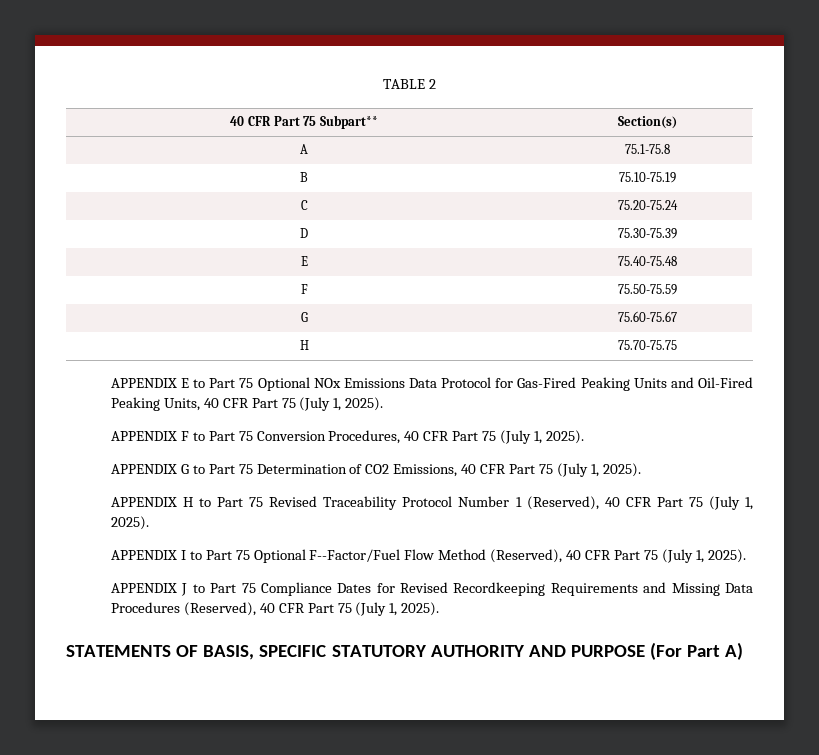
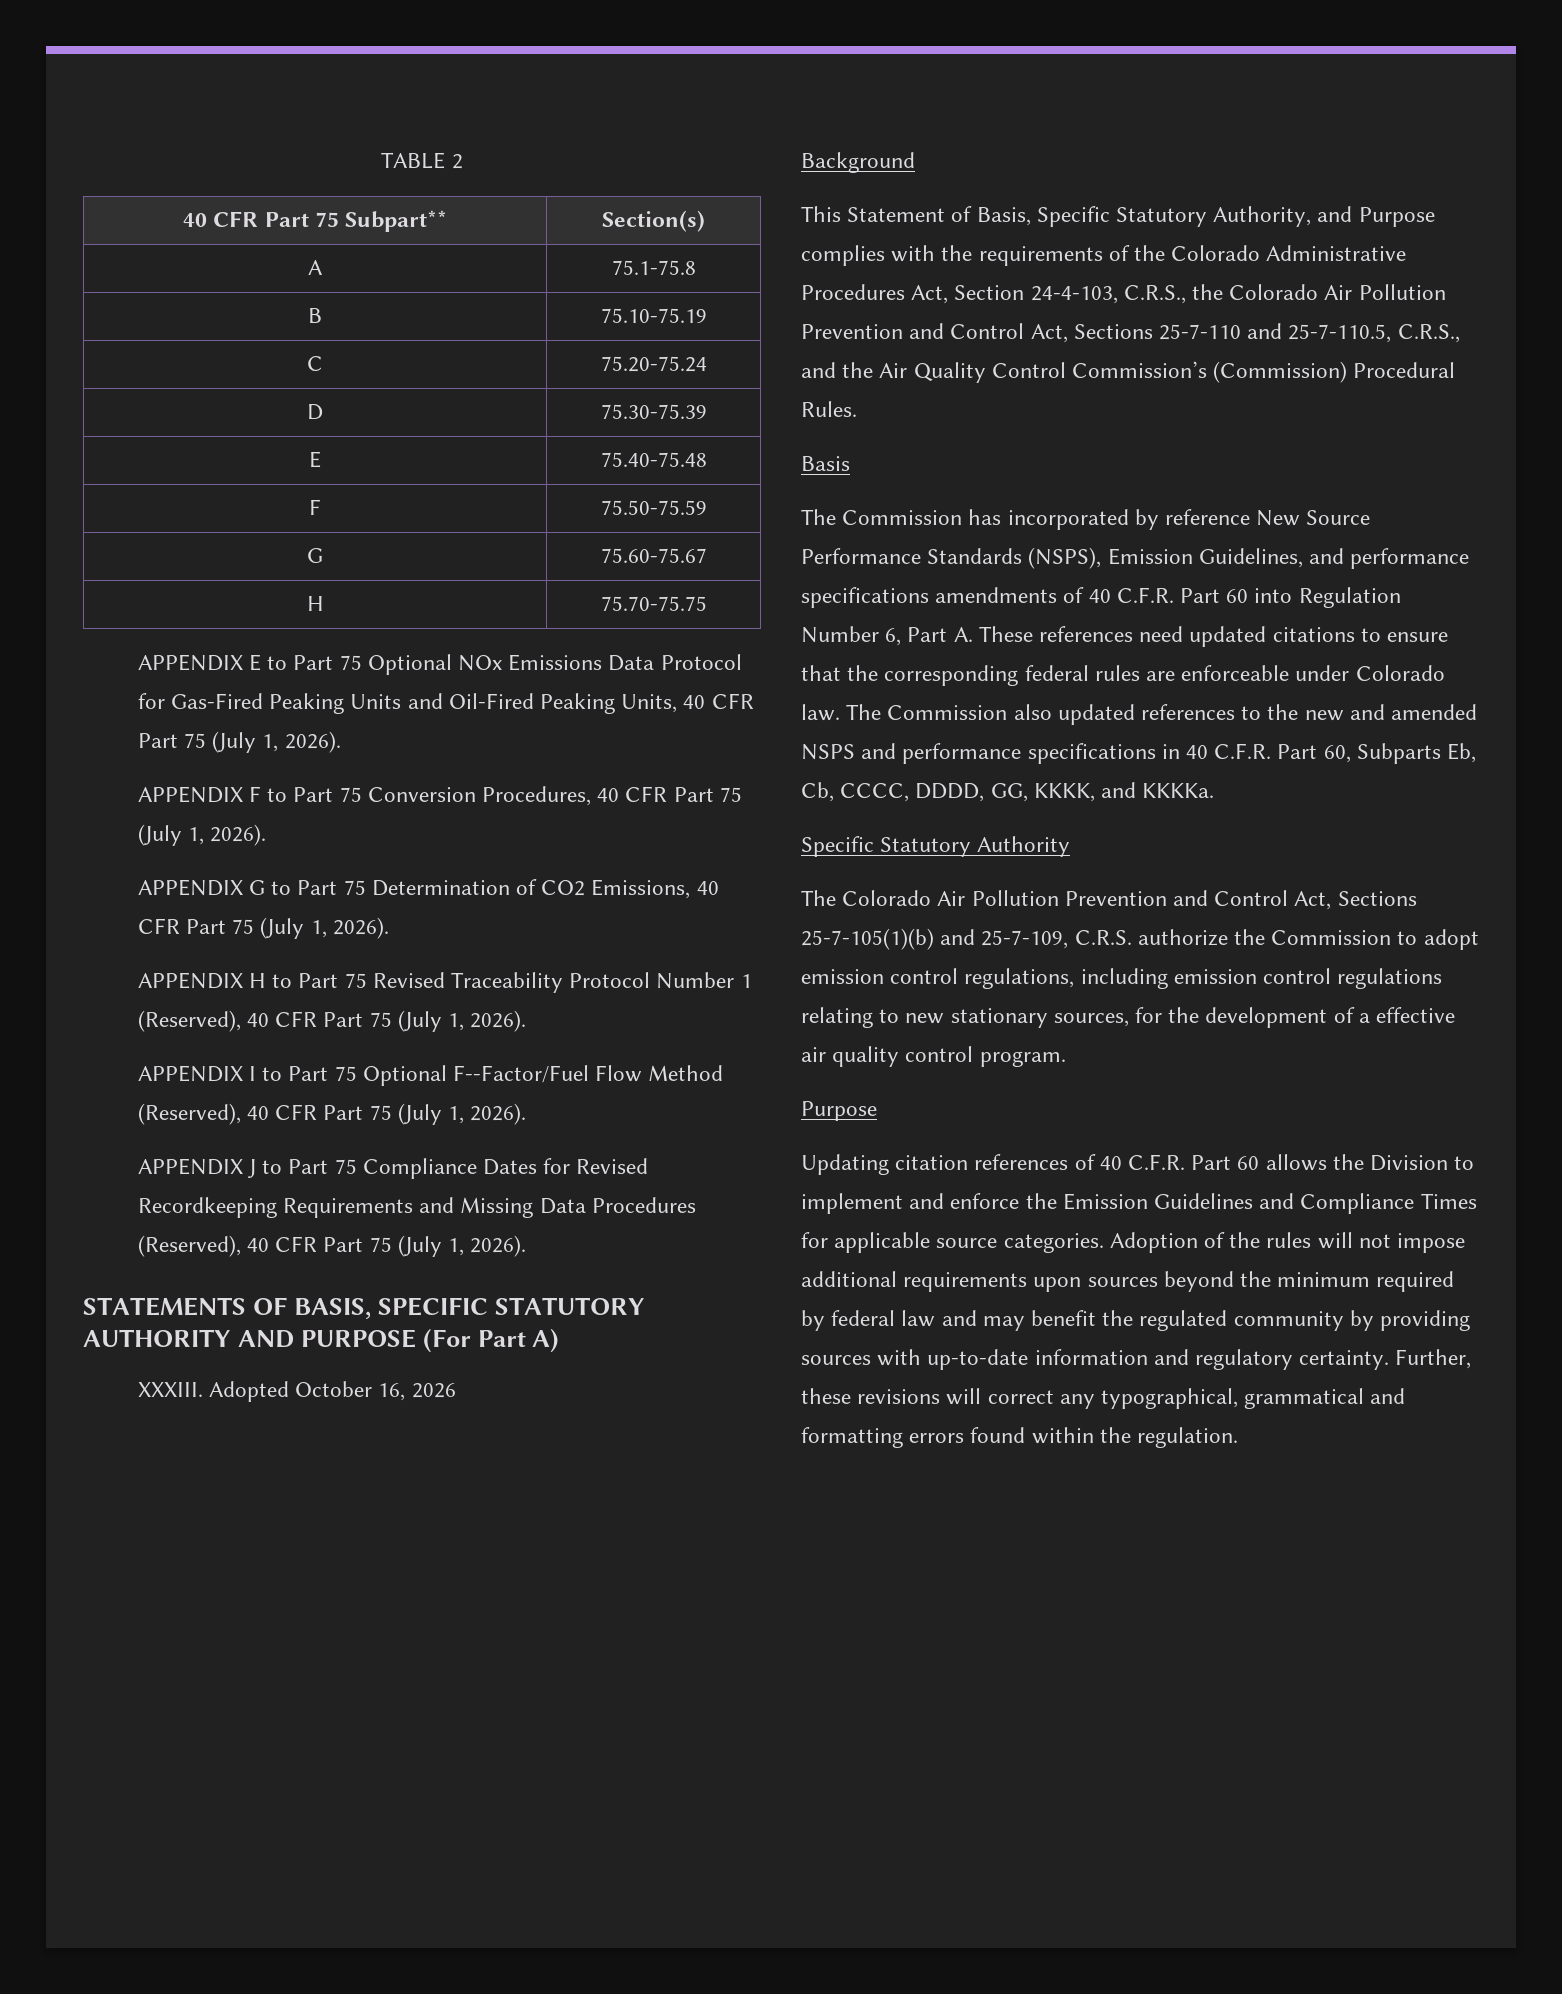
[345,397,384,411] 2025). -> [284,731,341,753] 2026).
[545,430,584,444] 2025). -> [210,824,267,846] 2026).
[602,463,641,477] 2025). -> [332,917,389,939] 2026).
[110,516,149,530] 2025). -> [470,1010,527,1032] 2026).
[707,549,746,563] 2025). -> [470,1103,527,1125] 2026).
[401,602,440,616] 2025). -> [470,1235,527,1257] 2026).
(744, 651) none -> [137,1381,456,1402] [801,152,915,173] [801,206,1435,227] [801,245,1407,266] [801,284,1446,304] [801,323,1460,343] [801,361,1456,383] [801,401,857,417] [801,456,850,471] [801,509,1371,530] [801,547,1470,569] [801,587,1401,608] [801,626,1449,647] [801,665,1445,686] [801,704,1478,725] [801,743,1477,764] [801,782,1215,802] [801,836,1071,857] [801,890,1417,910] [801,928,1479,950] [801,968,1443,989] [801,1007,1456,1028] [801,1046,1066,1067] [801,1101,877,1121] [801,1154,1475,1175] [801,1193,1477,1214] [801,1232,1466,1253] [801,1271,1455,1292] [801,1310,1471,1331] [801,1349,1472,1370] [801,1388,1406,1409] [801,1427,1239,1448] // XXXIII. Adopted October 16, 2026 // Background // This Statement of Basis, Specific Statutory Authority, and Purpose complies with the requirements of the Colorado Administrative Procedures Act, Section 24-4-103, C.R.S., the Colorado Air Pollution Prevention and Control Act, Sections 25-7-110 and 25-7-110.5, C.R.S., and the Air Quality Control Commission’s (Commission) Procedural Rules. // Basis // The Commission has incorporated by reference New Source Performance Standards (NSPS), Emission Guidelines, and performance specifications amendments of 40 C.F.R. Part 60 into Regulation Number 6, Part A. These references need updated citations to ensure that the corresponding federal rules are enforceable under Colorado law. The Commission also updated references to the new and amended NSPS and performance specifications in 40 C.F.R. Part 60, Subparts Eb, Cb, CCCC, DDDD, GG, KKKK, and KKKKa. // Specific Statutory Authority // The Colorado Air Pollution Prevention and Control Act, Sections 25-7-105(1)(b) and 25-7-109, C.R.S. authorize the Commission to adopt emission control regulations, including emission control regulations relating to new stationary sources, for the development of a effective air quality control program. // Purpose // Updating citation references of 40 C.F.R. Part 60 allows the Division to implement and enforce the Emission Guidelines and Compliance Times for applicable source categories. Adoption of the rules will not impose additional requirements upon sources beyond the minimum required by federal law and may benefit the regulated community by providing sources with up-to-date information and regulatory certainty. Further, these revisions will correct any typographical, grammatical and formatting errors found within the regulation.

